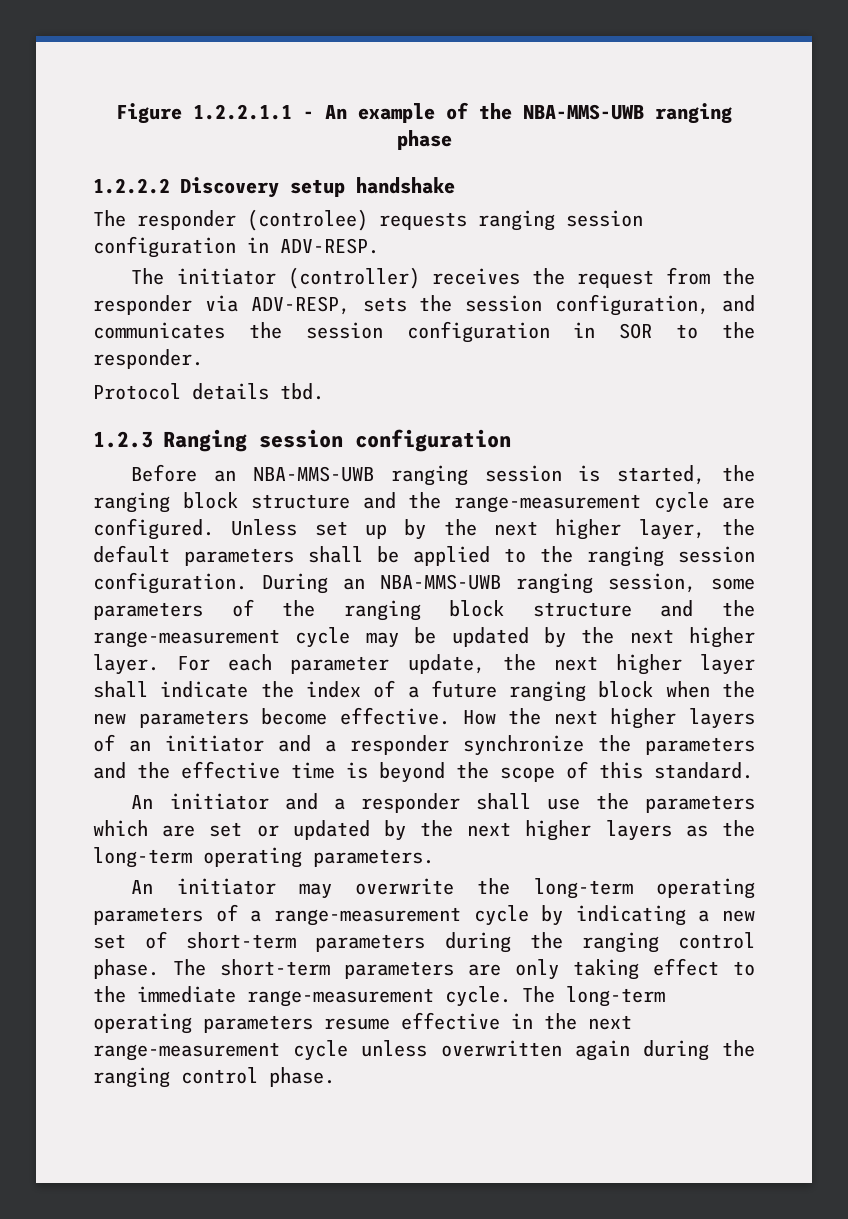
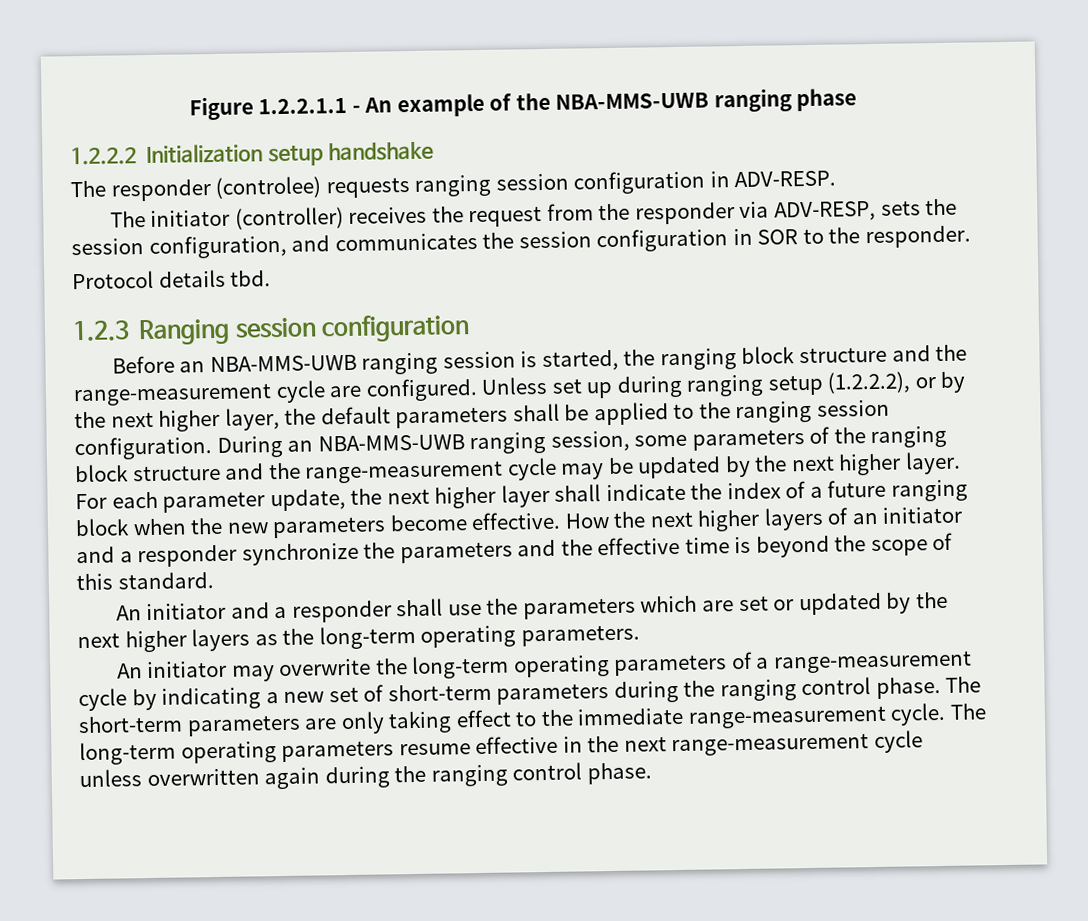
[180,177,279,198] Discovery -> [146,143,264,164] Initialization
(387, 531) none -> [616,371,936,398] during ranging setup (1.2.2.2), or

